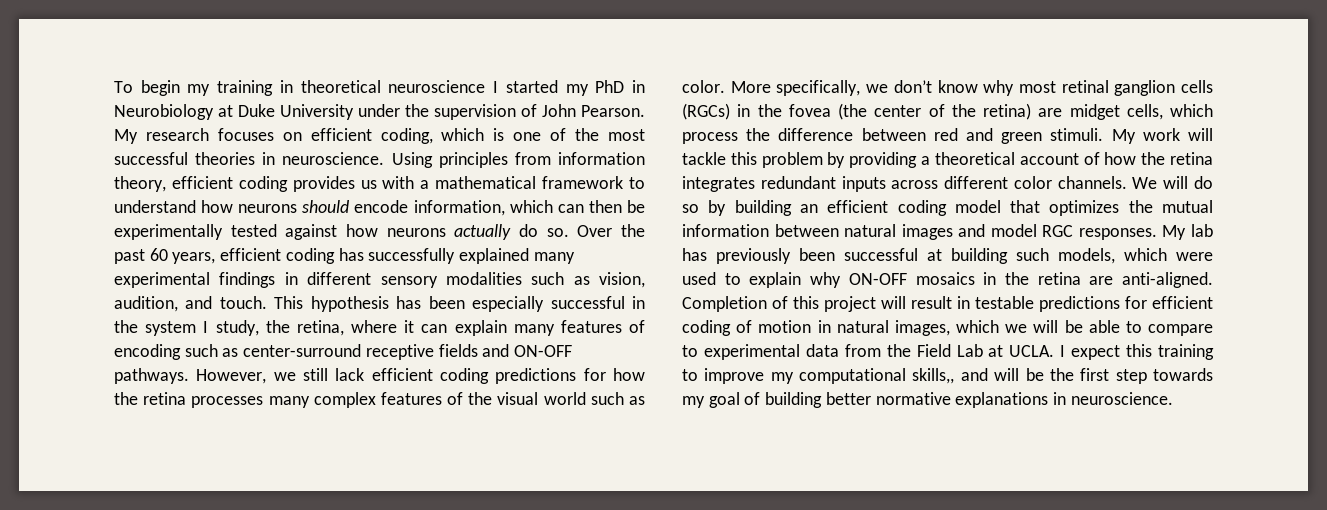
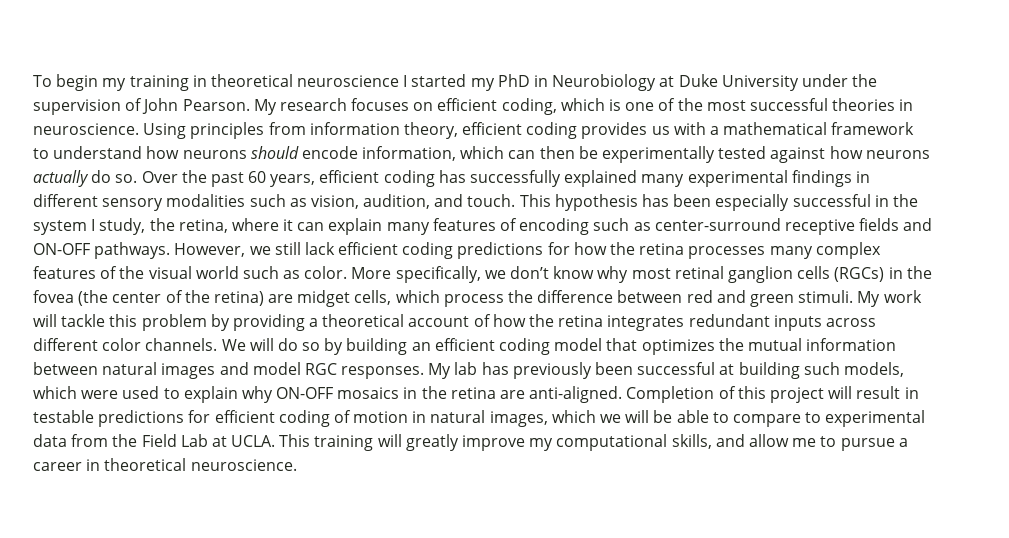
[1060,344,1214,360] [682,368,1213,384] [682,392,1067,408] I expect this training to improve my computational skills,, and will be the first step towards my goal of building better normative explanations in -> [279,434,908,451] [33,458,187,471] This training will greatly improve my computational skills, and allow me to pursue a career in theoretical

